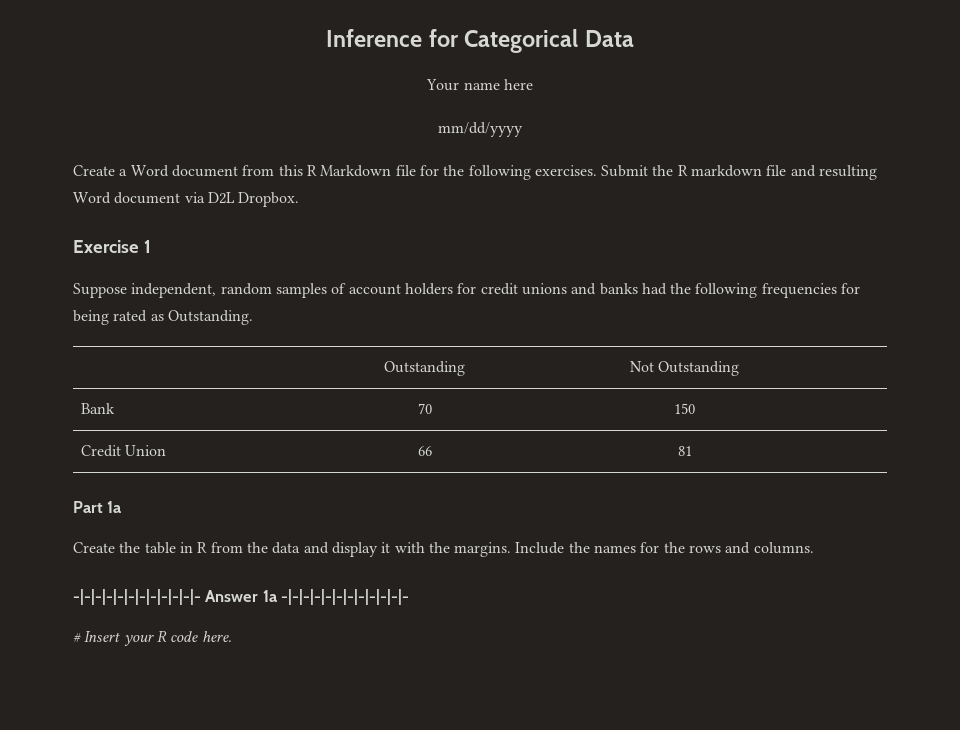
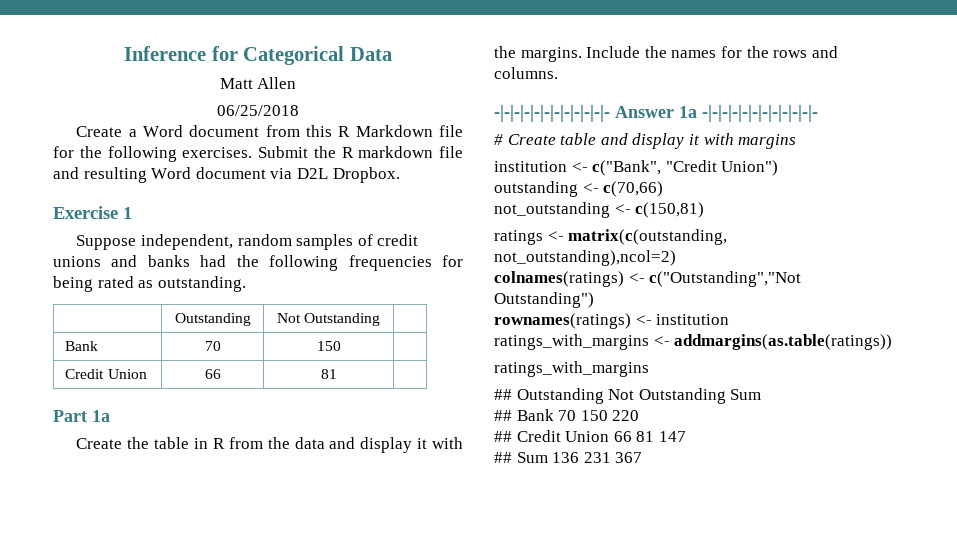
[426,79,533,91] [438,122,523,137] Your name here // mm/dd/yyyy -> [219,77,297,89] [217,105,299,116] Matt Allen // 06/25/2018
[348,283,477,295] account holders for -> (373, 240) none
[167,310,253,325] Outstanding. -> [157,276,246,292] outstanding.
[84,630,232,646] Insert your R code here. -> [507,133,797,149] [494,160,779,176] [494,181,664,197] [494,202,705,218] [494,229,728,245] [494,250,676,266] [494,271,802,287] [494,292,594,308] [494,313,730,329] [494,334,893,350] [494,361,649,377] [494,388,762,404] [494,409,640,421] [494,430,686,442] [494,452,643,463] Create table and display it with margins // institution <- c("Bank", "Credit Union") // outstanding <- c(70,66) // not_outstanding <- c(150,81) // ratings <- matrix(c(outstanding, not_outstanding),ncol=2) // colnames(ratings) <- c("Outstanding","Not Outstanding") // rownames(ratings) <- institution // ratings_with_margins <- addmargins(as.table(ratings)) // ratings_with_margins // ## Outstanding Not Outstanding Sum // ## Bank 70 150 220 // ## Credit Union 66 81 147 // ## Sum 136 231 367

